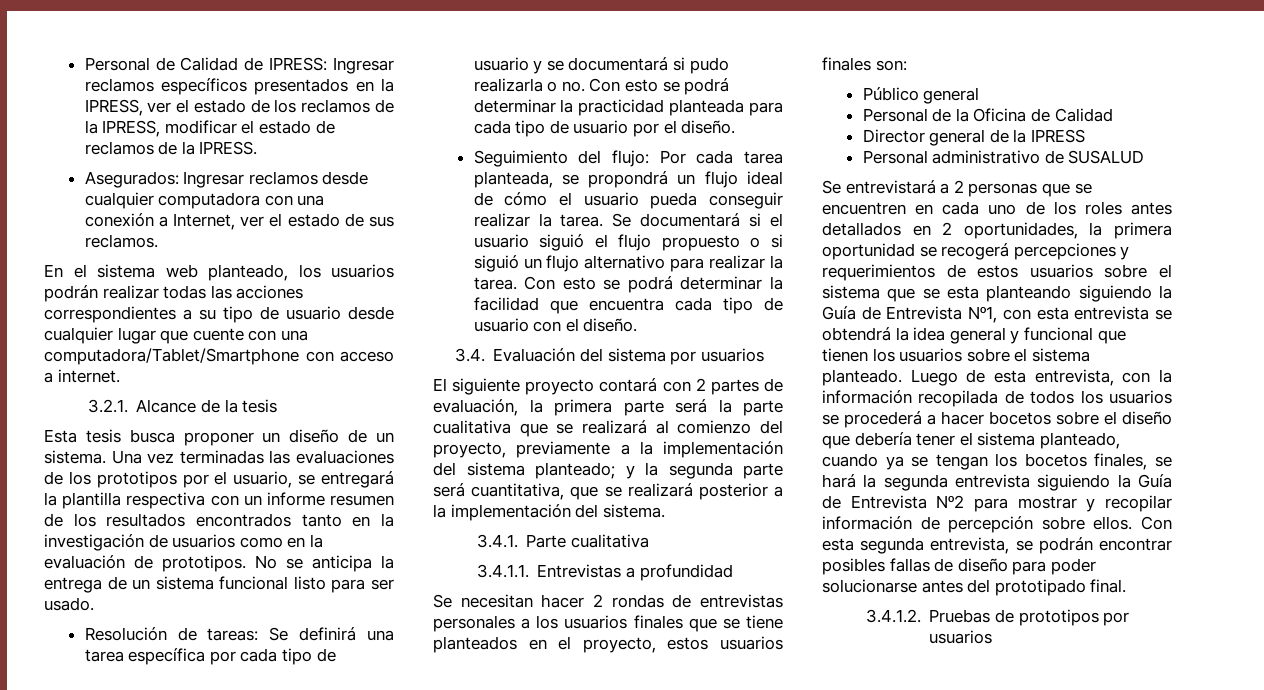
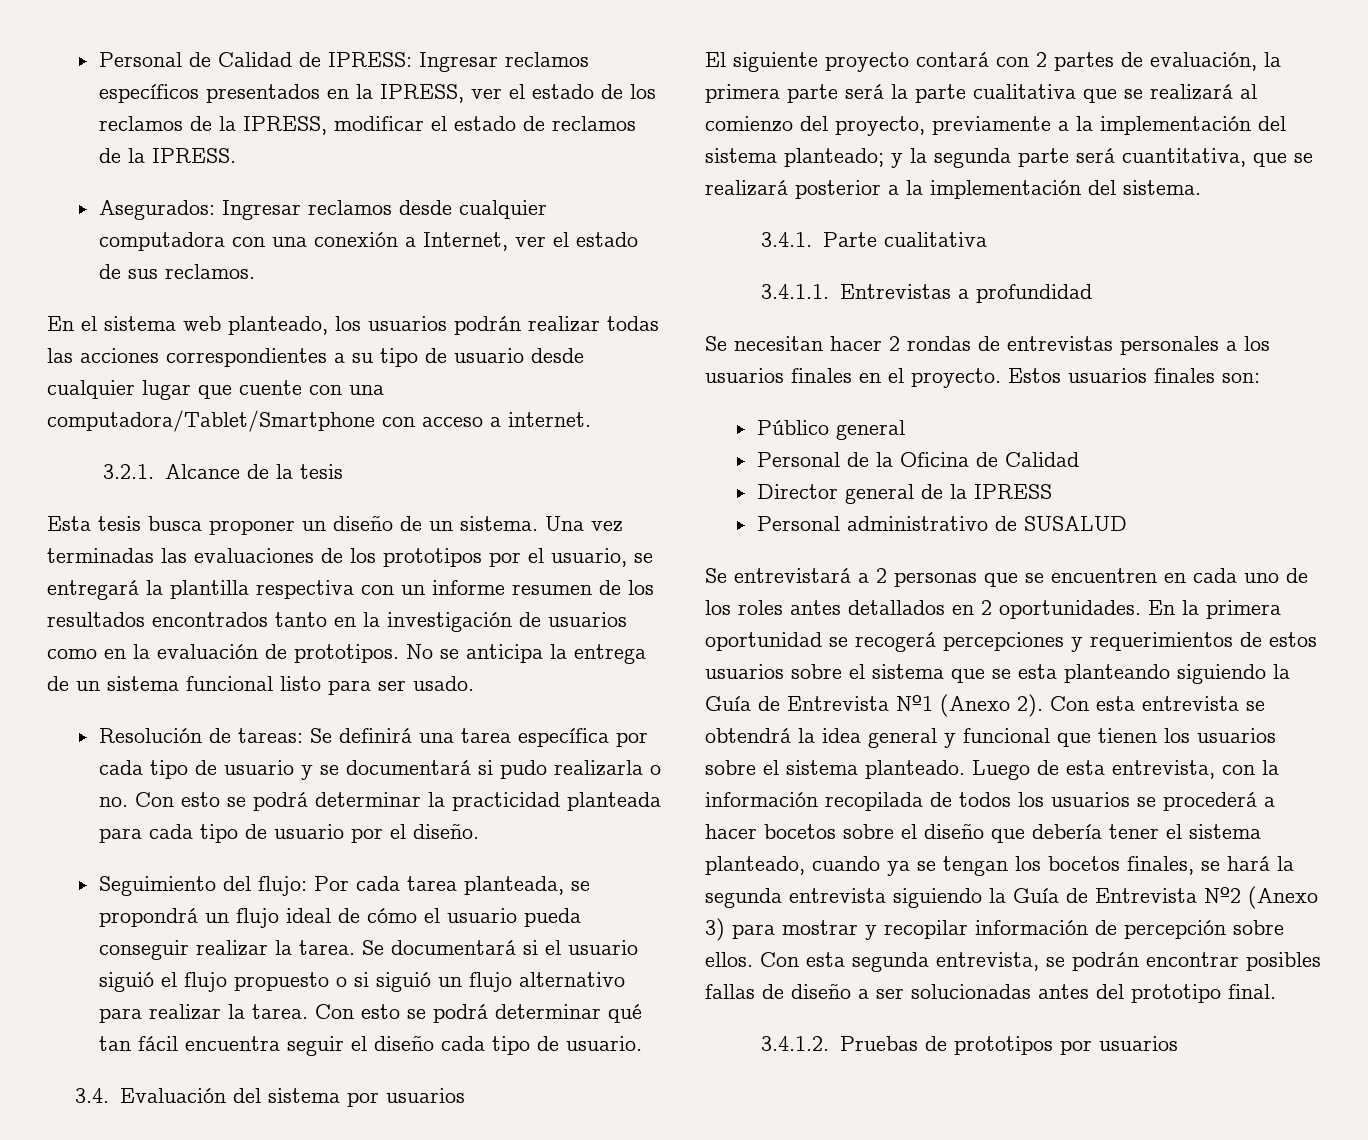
[770,276,783,290] [473,297,783,314] [473,318,638,332] la facilidad que encuentra cada tipo de usuario con el diseño. -> [607,1004,642,1023] [98,1035,642,1056] qué tan fácil encuentra seguir el diseño cada tipo de usuario.
[688,615,783,632] [433,636,709,653] que se tiene planteados en el proyecto, estos -> [859,368,1061,388] en el proyecto. Estos
[963,222,1078,239] oportunidades, -> [999,600,1175,619] oportunidades. En
[968,306,1031,323] Nº1, con -> [896,694,1089,717] Nº1 (Anexo 2). Con
(965, 501) none -> [1248,886,1318,909] [705,918,725,941] (Anexo 3)
[1012,558,1096,575] [822,579,917,593] para poder solucionarse -> [858,984,1031,999] a ser solucionadas
[994,579,1086,596] prototipado -> [1131,984,1221,1003] prototipo

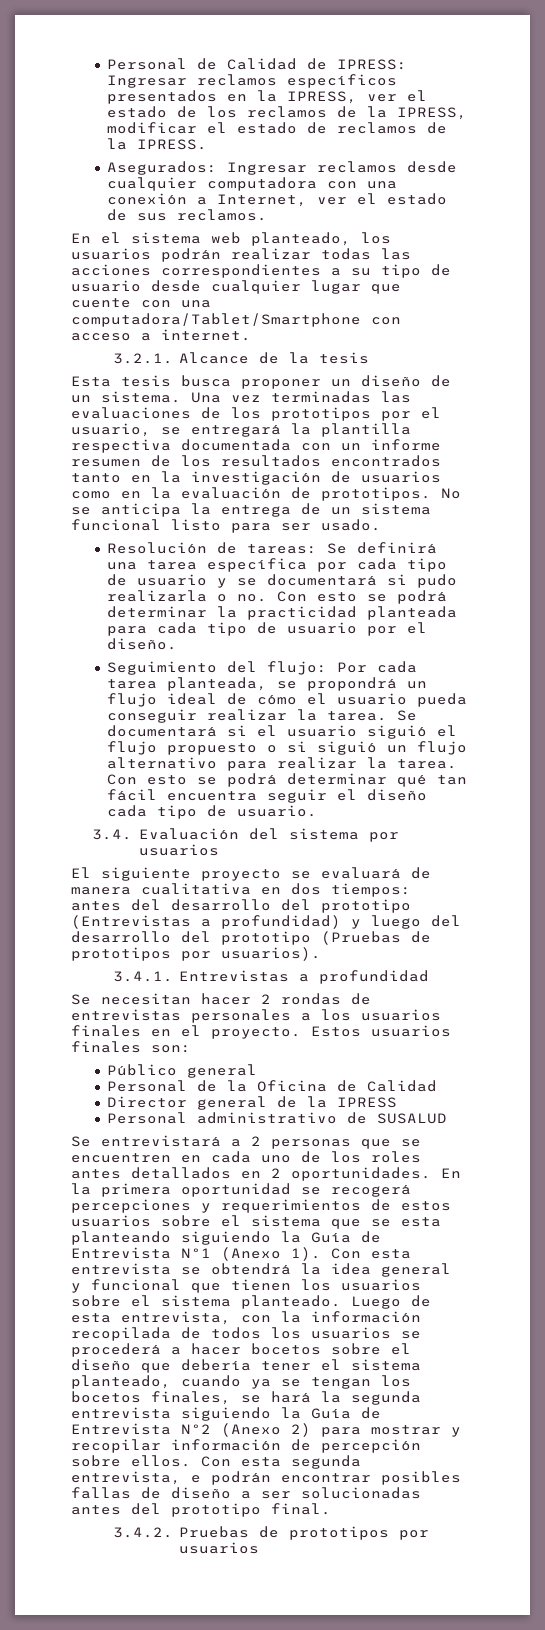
(354, 589) none -> [181,439,291,451] documentada
[916,52,1281,71] [705,84,1257,103] [705,116,1286,136] [705,148,1313,168] [705,180,1201,199] [760,232,987,247] [760,284,829,299] contará con 2 partes de evaluación, la primera parte será la parte cualitativa que se realizará al comienzo del proyecto, previamente a la implementación del sistema planteado; y la segunda parte será cuantitativa, que se realizará posterior a la implementación del sistema. // 3.4.1. Parte cualitativa // 3.4.1.1. -> [291,867,431,879] [71,883,411,897] [71,899,411,913] [71,915,461,929] [71,931,431,945] [71,947,321,961] [112,971,173,982] se evaluará de manera cualitativa en dos tiempos: antes del desarrollo del prototipo (Entrevistas a profundidad) y luego del desarrollo del prototipo (Pruebas de prototipos por usuarios). // 3.4.1.
[1017,694,1043,717] 2). -> [291,1247,321,1261] 1).
[705,918,725,941] 3) -> [291,1423,311,1437] 2)
[1046,957,1065,967] se -> [191,1475,201,1483] e
[760,1036,829,1051] 3.4.1.2. -> [112,1527,173,1538] 3.4.2.

